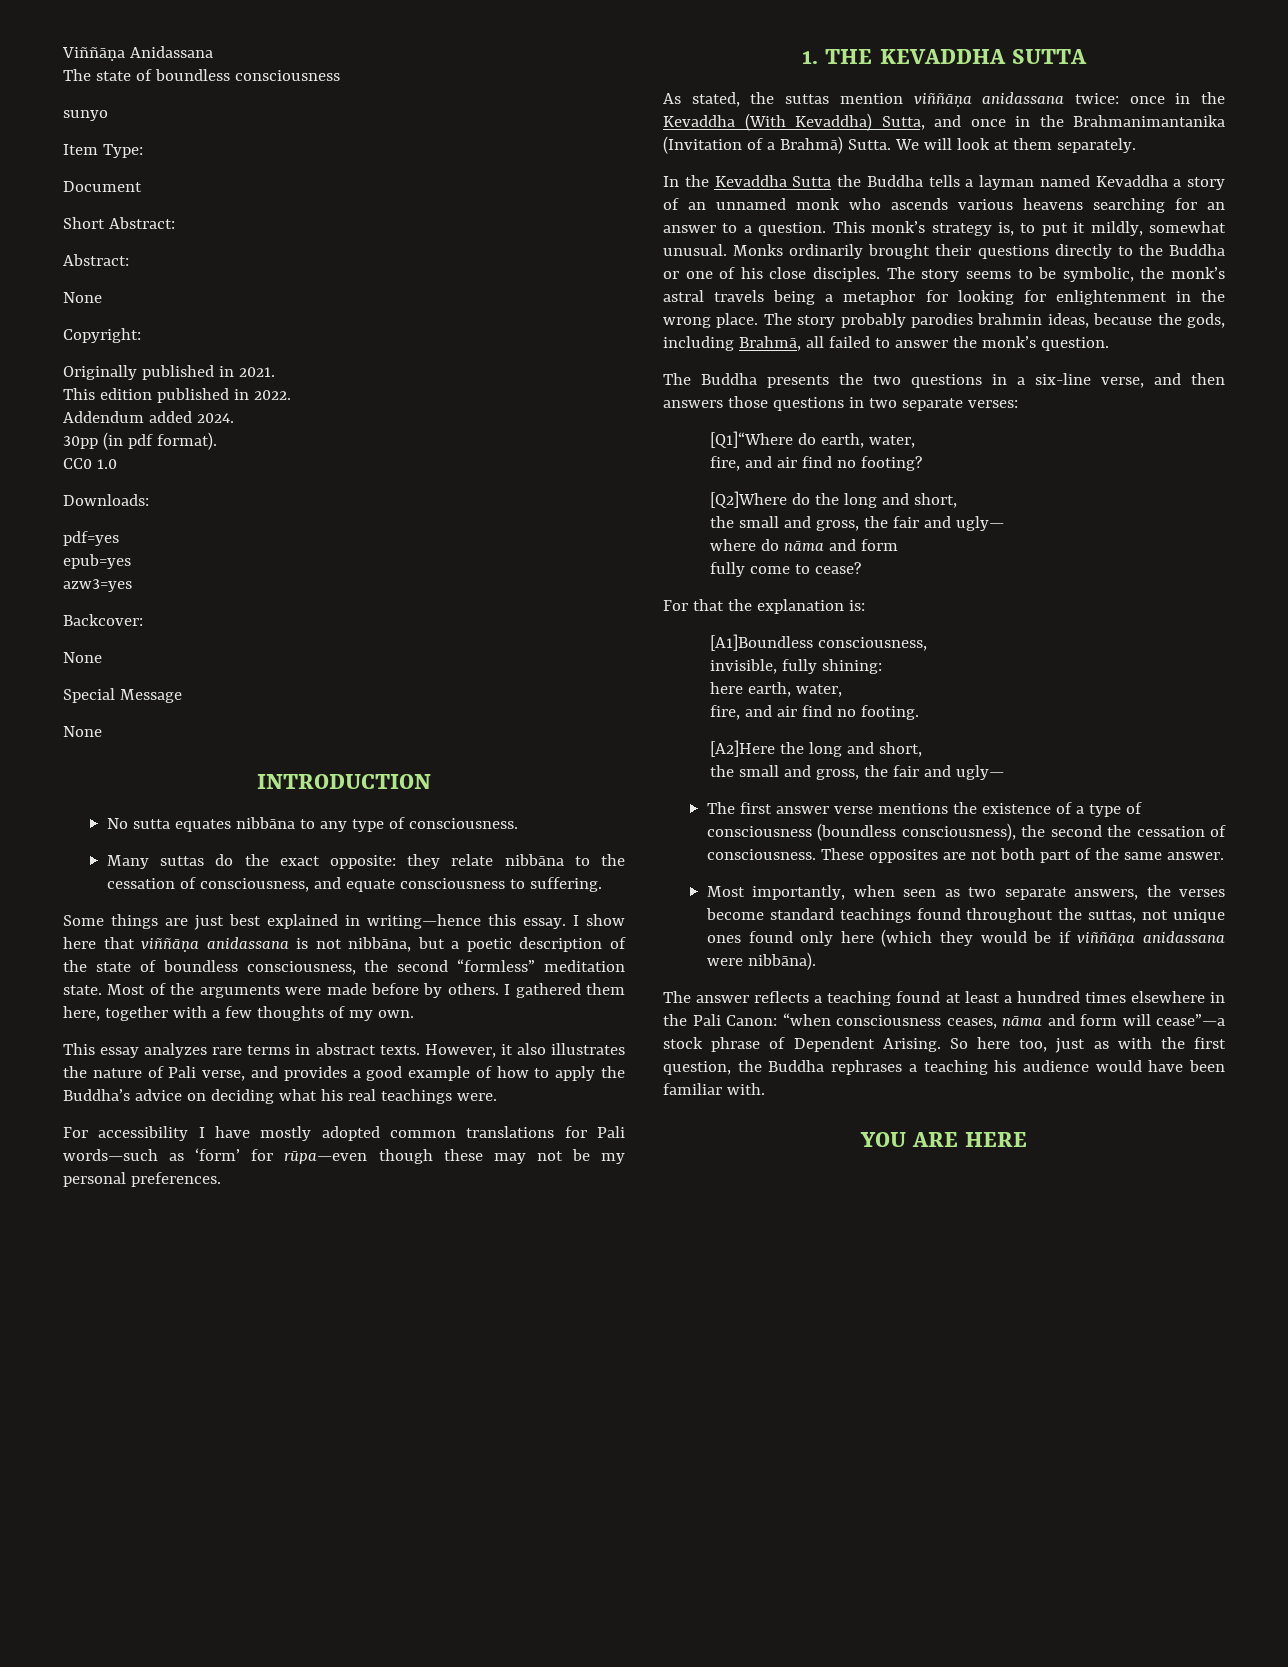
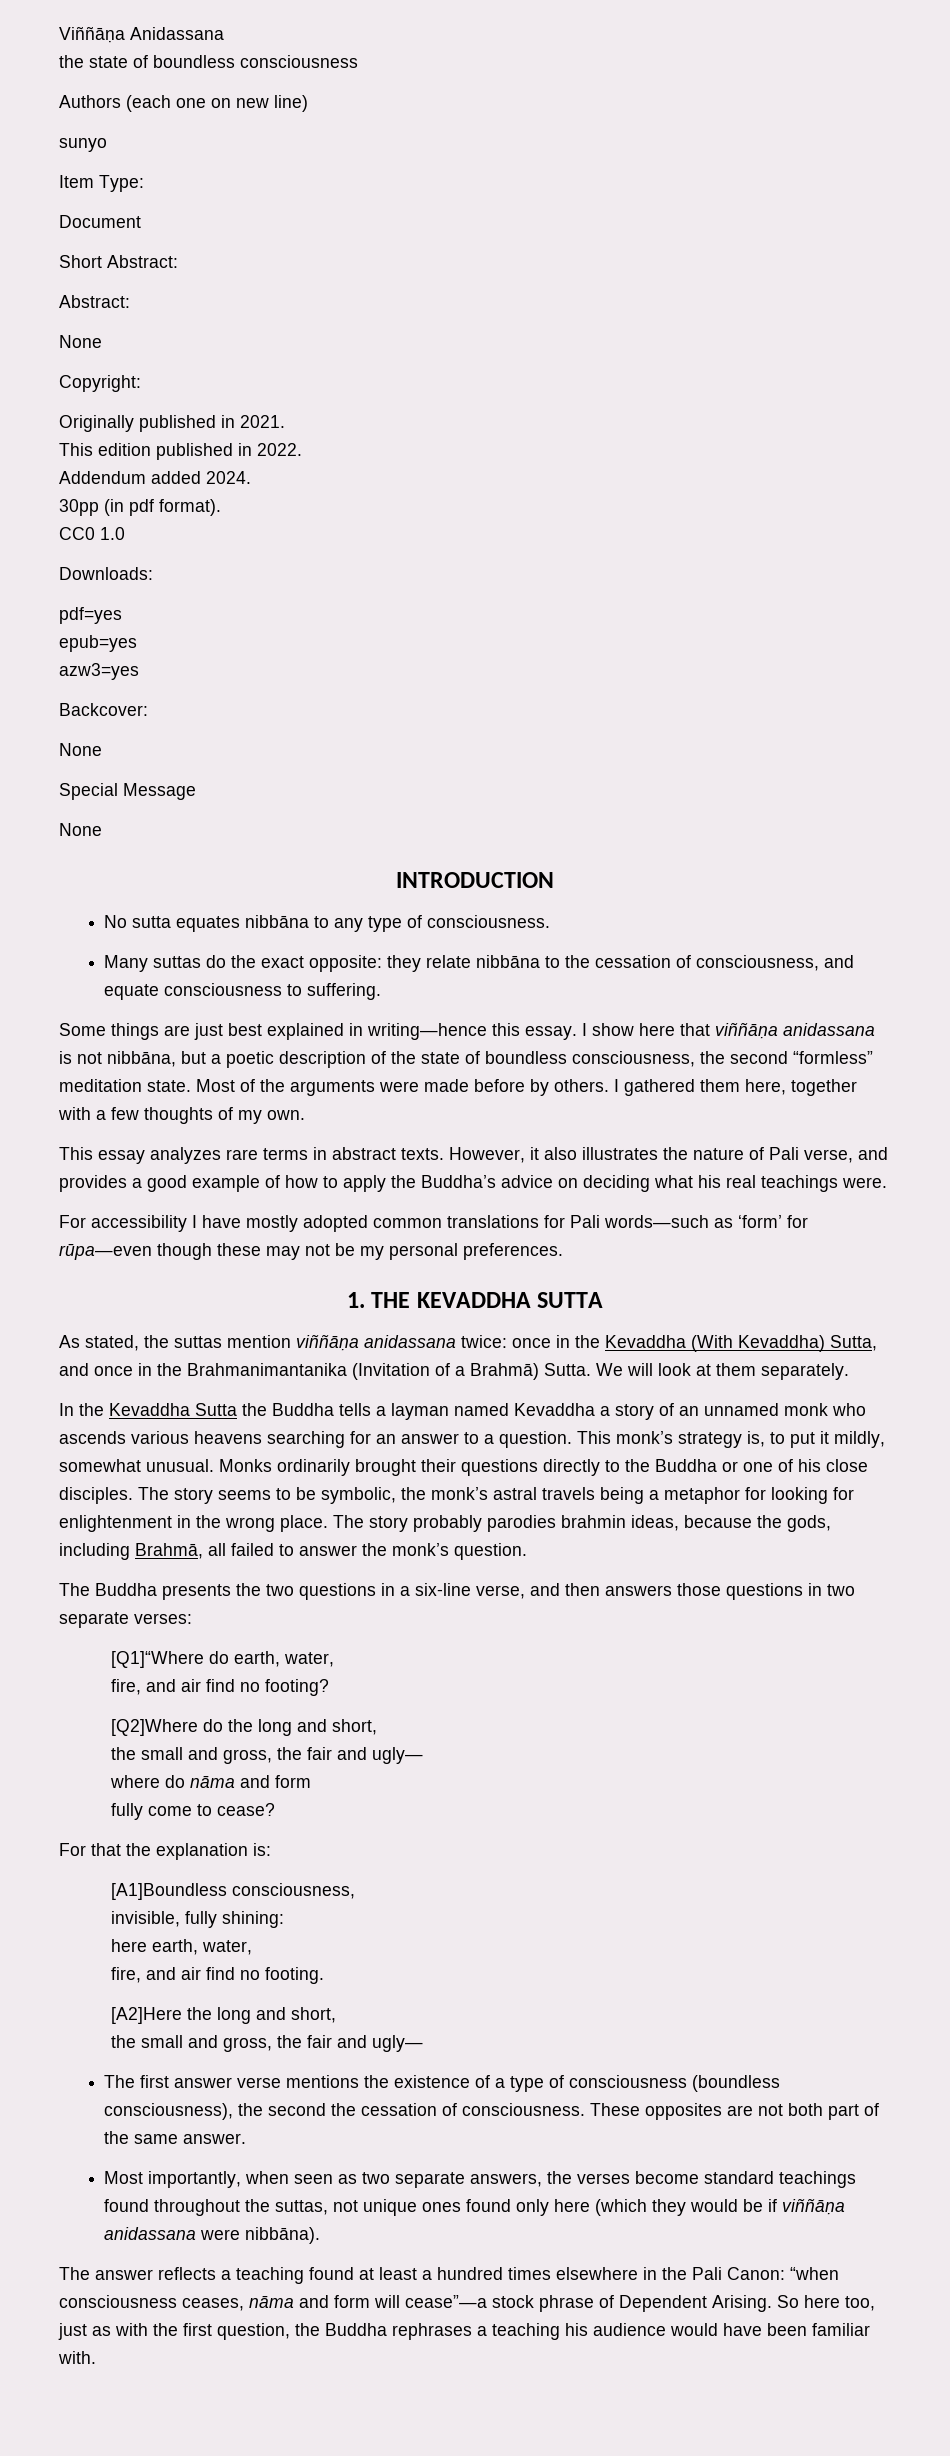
[63,69,91,81] The -> [59,55,84,68] the
(340, 75) none -> [59,95,308,112] // Authors (each one on new line)
[859,1132,1028,1147] // YOU ARE HERE -> (96, 2357) none

